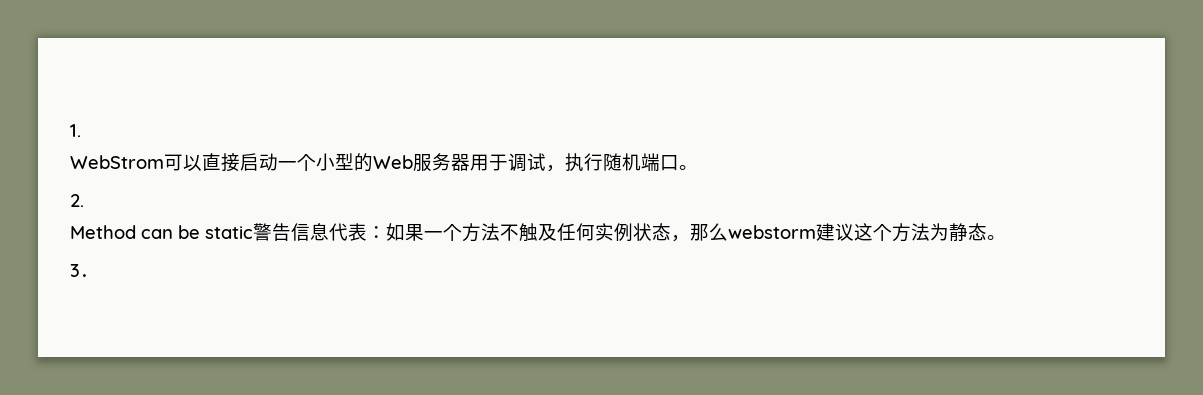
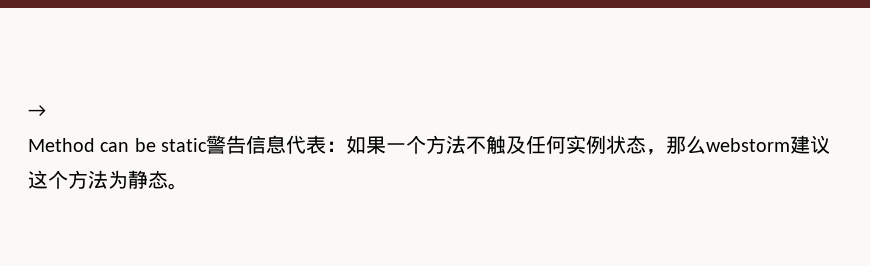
[70,124,81,137] [70,153,698,172] [70,194,84,207] 1. // WebStrom可以直接启动一个小型的Web服务器用于调试，执行随机端口。 // 2. -> [28,105,46,117] →
[70,264,99,277] // 3． -> (188, 186) none

